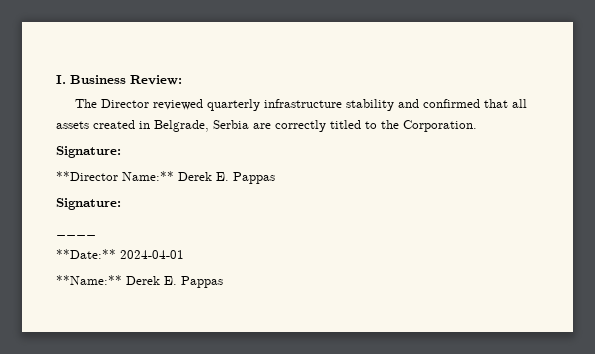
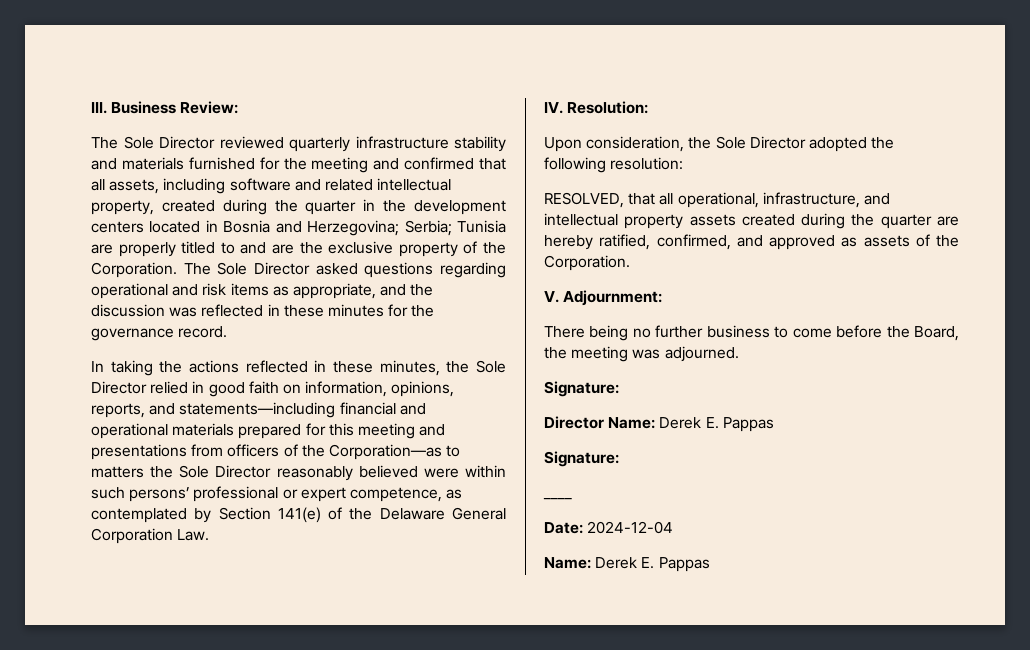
[56,75,66,84] I. -> [91,102,107,114] III.
(98, 103) none -> [123,136,154,149] Sole
[423,99,528,108] [56,120,477,132] [56,146,121,158] [56,171,174,181] confirmed that all assets created in Belgrade, Serbia are correctly titled to the Corporation. // Signature: // **Director Name:** -> [121,157,506,173] [91,178,452,194] [91,199,506,215] [91,220,506,236] [91,241,506,257] [91,262,506,278] [91,283,434,299] [91,304,435,317] [91,326,228,341] [91,360,507,376] [91,381,455,397] [91,402,426,418] [91,423,446,439] [91,444,461,460] [91,465,507,481] [91,486,463,502] [91,507,506,523] [91,528,210,544] [544,101,649,114] [544,136,895,152] [544,157,684,173] [544,192,890,208] [544,213,959,229] [544,234,959,250] [544,255,630,271] [544,290,663,306] [544,325,959,341] [544,346,739,362] [544,381,619,397] [544,416,656,429] materials furnished for the meeting and confirmed that all assets, including software and related intellectual property, created during the quarter in the development centers located in Bosnia and Herzegovina; Serbia; Tunisia are properly titled to and are the exclusive property of the Corporation. The Sole Director asked questions regarding operational and risk items as appropriate, and the discussion was reflected in these minutes for the governance record. // In taking the actions reflected in these minutes, the Sole Director relied in good faith on information, opinions, reports, and statements—including financial and operational materials prepared for this meeting and presentations from officers of the Corporation—as to matters the Sole Director reasonably believed were within such persons’ professional or expert competence, as contemplated by Section 141(e) of the Delaware General Corporation Law. // IV. Resolution: // Upon consideration, the Sole Director adopted the following resolution: // RESOLVED, that all operational, infrastructure, and intellectual property assets created during the quarter are hereby ratified, confirmed, and approved as assets of the Corporation. // V. Adjournment: // There being no further business to come before the Board, the meeting was adjourned. // Signature: // Director Name:
[56,249,184,259] [56,275,122,285] **Date:** 2024-04-01 // **Name:** -> [544,521,674,534] [544,557,591,569] Date: 2024-12-04 // Name:

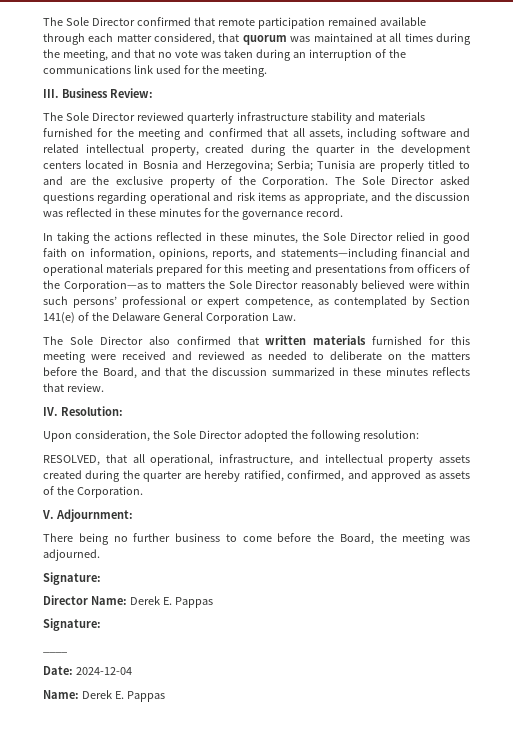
(91, 108) none -> [43,17,426,29] [43,33,472,45] [43,49,406,61] [43,65,267,77] The Sole Director confirmed that remote participation remained available through each matter considered, that quorum was maintained at all times during the meeting, and that no vote was taken during an interruption of the communications link used for the meeting. //
(210, 535) none -> [43,335,470,345] [43,351,470,363] [43,367,471,379] [43,383,104,392] // The Sole Director also confirmed that written materials furnished for this meeting were received and reviewed as needed to deliberate on the matters before the Board, and that the discussion summarized in these minutes reflects that review.

